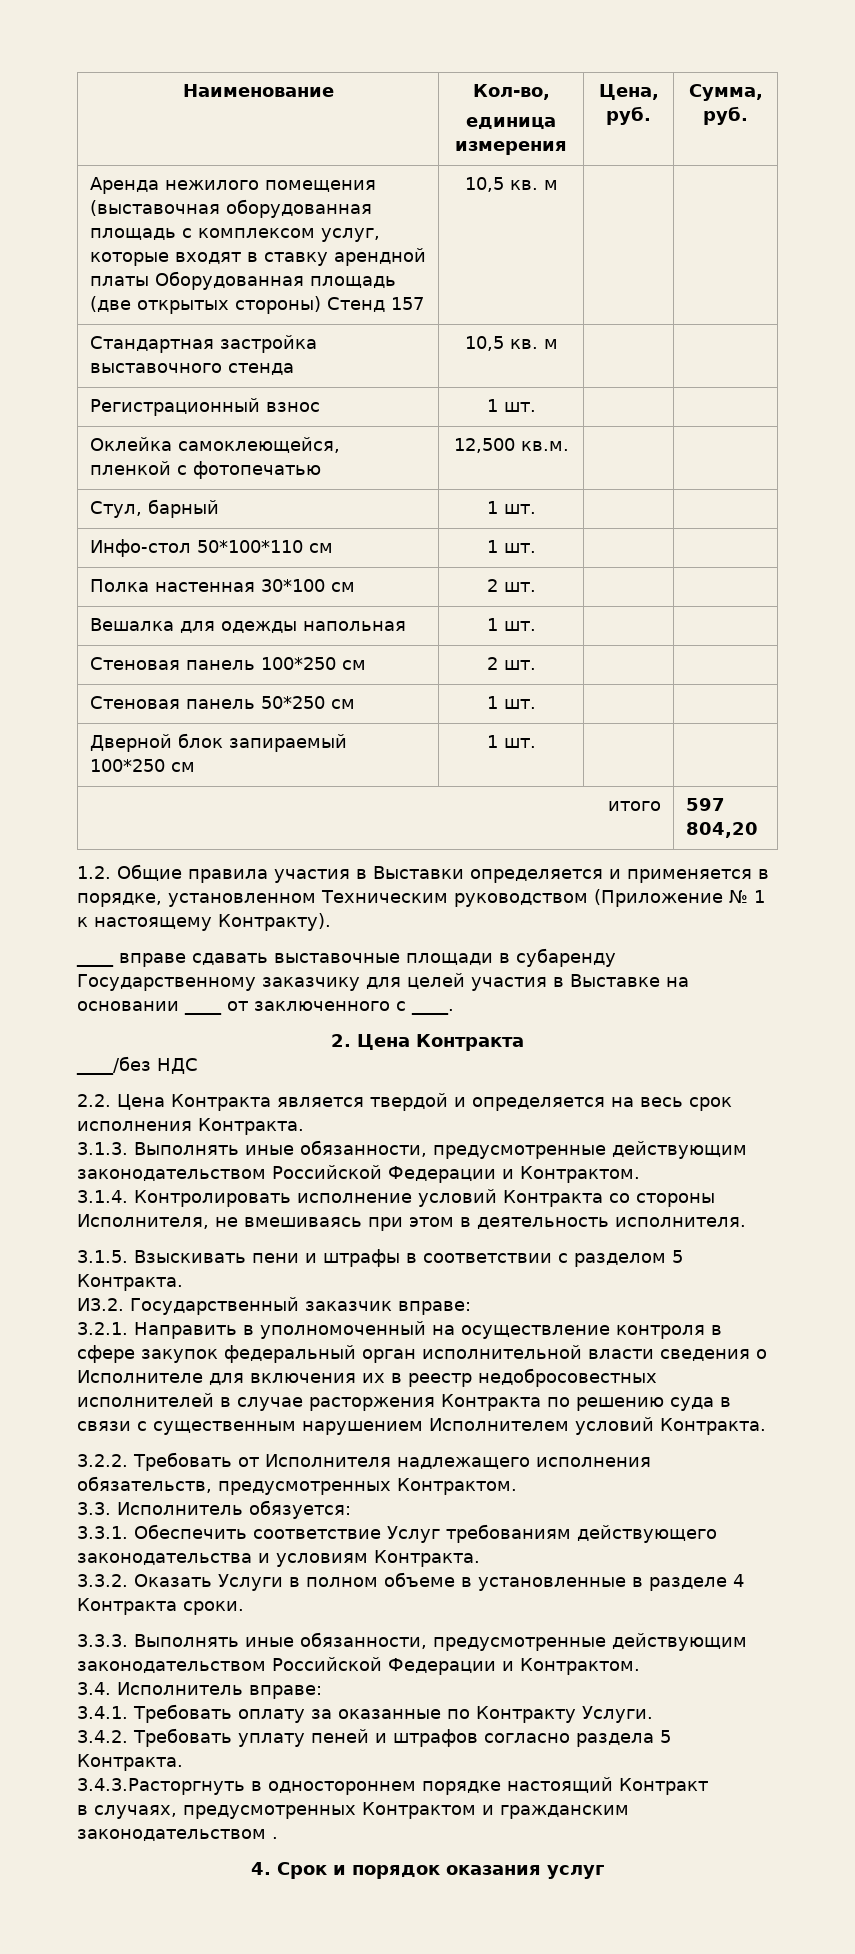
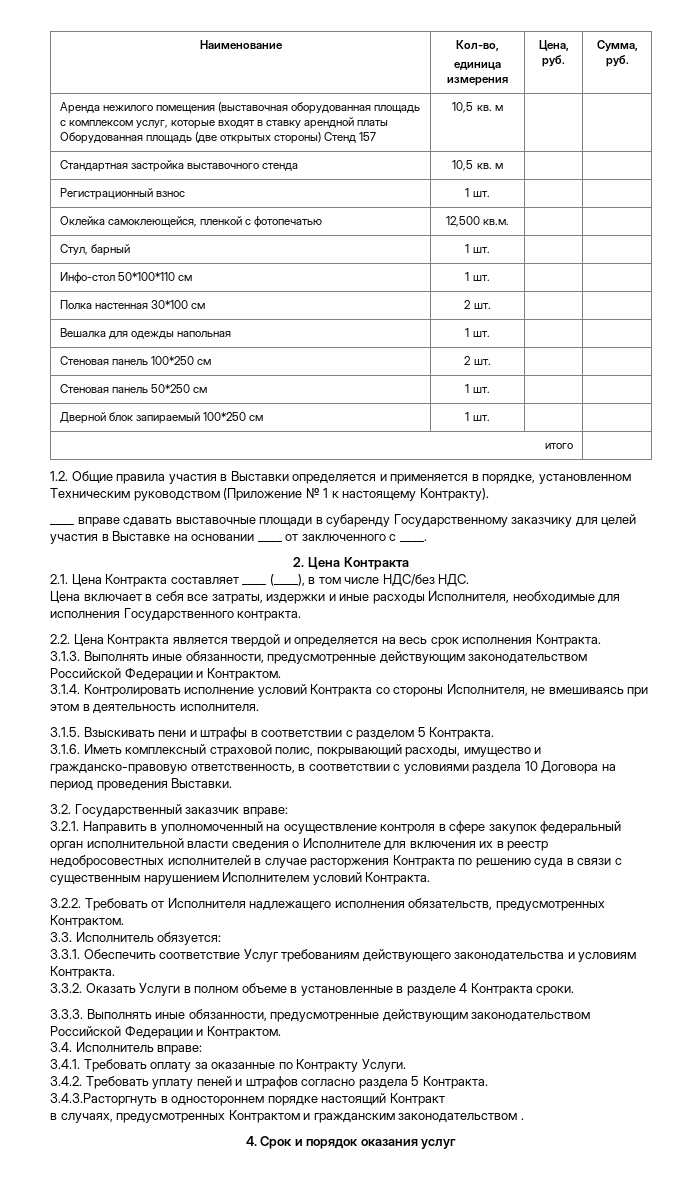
[685,798,725,811] [685,822,758,838] 597 804,20 -> (574, 446) none
[76,1056,198,1075] ____/без НДС -> [50,574,239,587] [242,574,470,587] [50,591,621,604] [50,608,302,621] 2.1. Цена Контракта составляет ____ (____), в том числе НДС/без НДС. // Цена включает в себя все затраты, издержки и иные расходы Исполнителя, необходимые для исполнения Государственного контракта.
[77,1298,124,1311] И3.2. -> [50,744,542,757] [50,761,616,774] [50,778,233,791] [50,804,71,814] 3.1.6. Иметь комплексный страховой полис, покрывающий расходы, имущество и гражданско-правовую ответственность, в соответствии с условиями раздела 10 Договора на период проведения Выставки. // 3.2.

